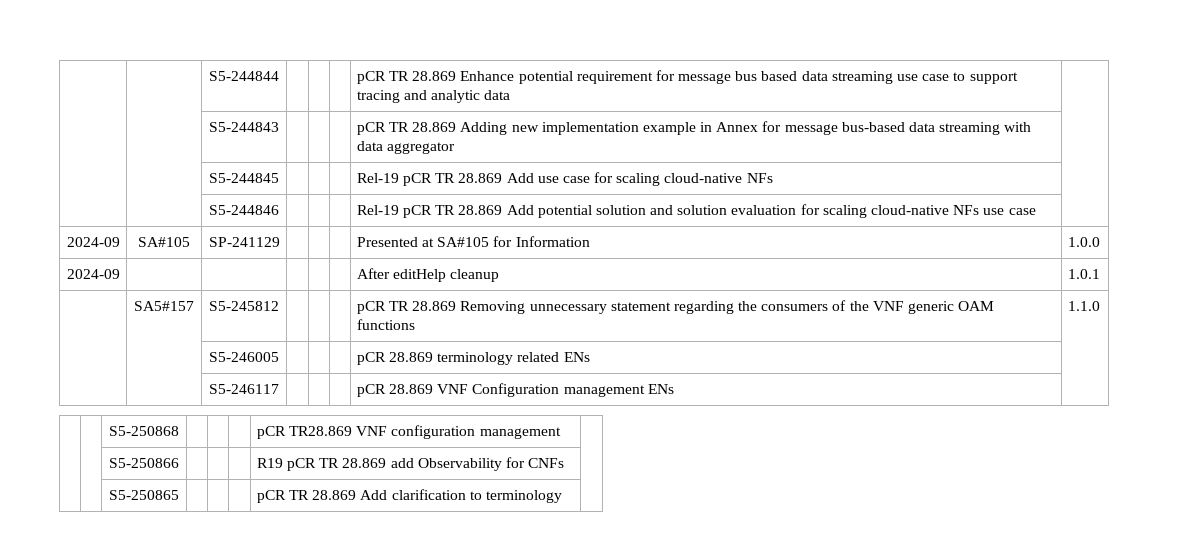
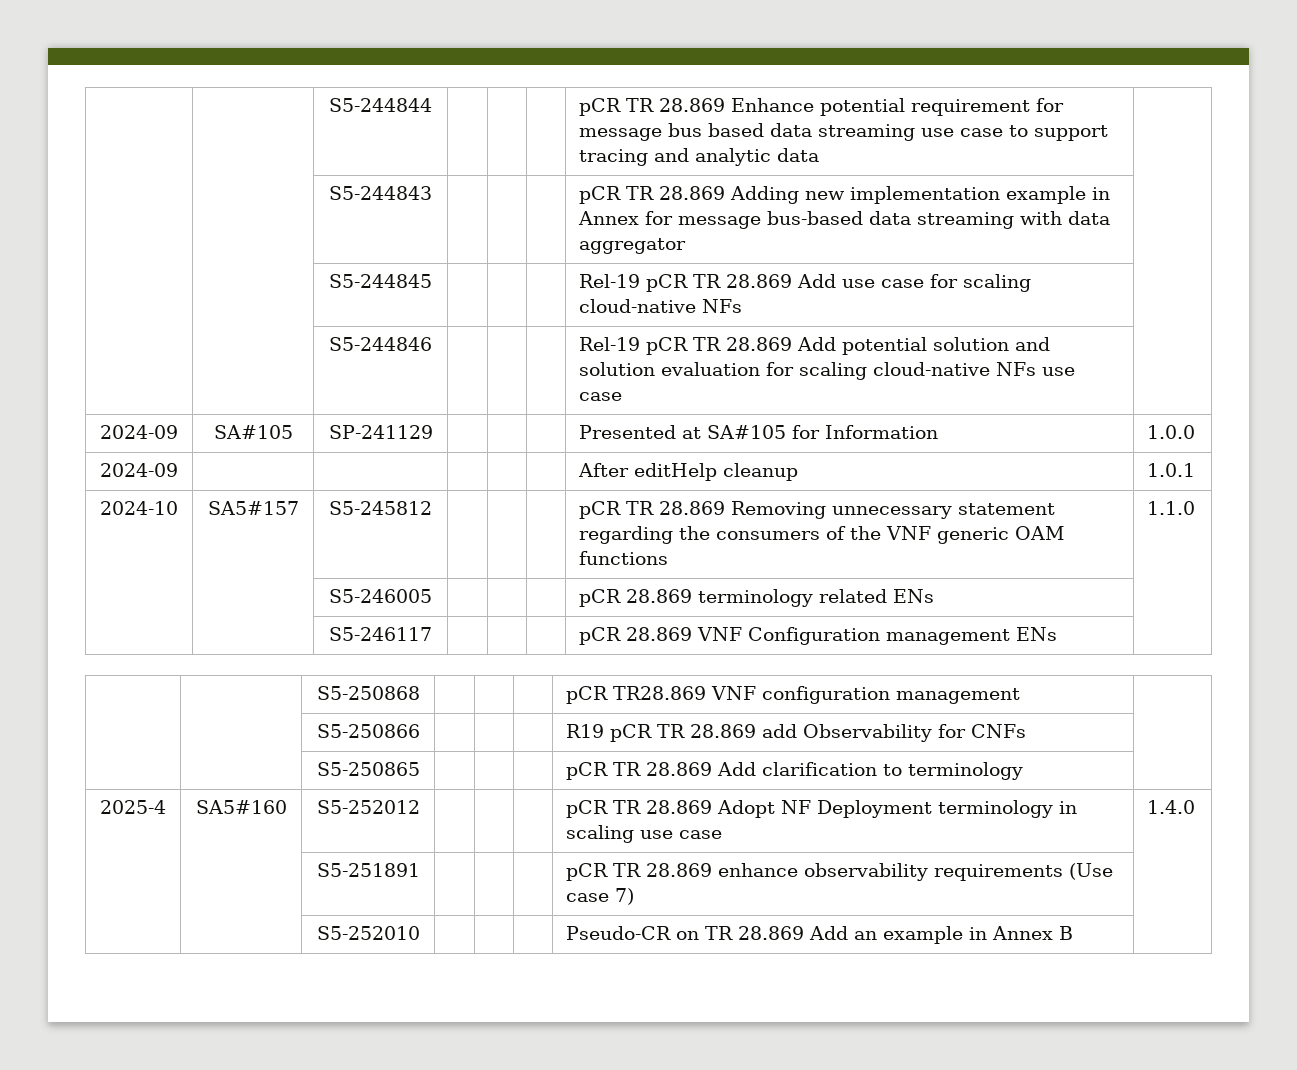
(1100, 274) none -> [100,501,178,515] 2024-10
(562, 496) none -> [100,800,166,814] [195,800,287,814] [316,800,420,814] [566,800,1078,818] [566,825,723,843] [1147,800,1196,814] [316,863,420,877] [566,863,1114,881] [566,888,635,905] [316,926,420,940] [566,926,1074,944] // 2025-4 | SA5#160 | S5-252012 | | | | pCR TR 28.869 Adopt NF Deployment terminology in scaling use case | 1.4.0 // | | S5-251891 | | | | pCR TR 28.869 enhance observability requirements (Use case 7) | // | | S5-252010 | | | | Pseudo-CR on TR 28.869 Add an example in Annex B |

